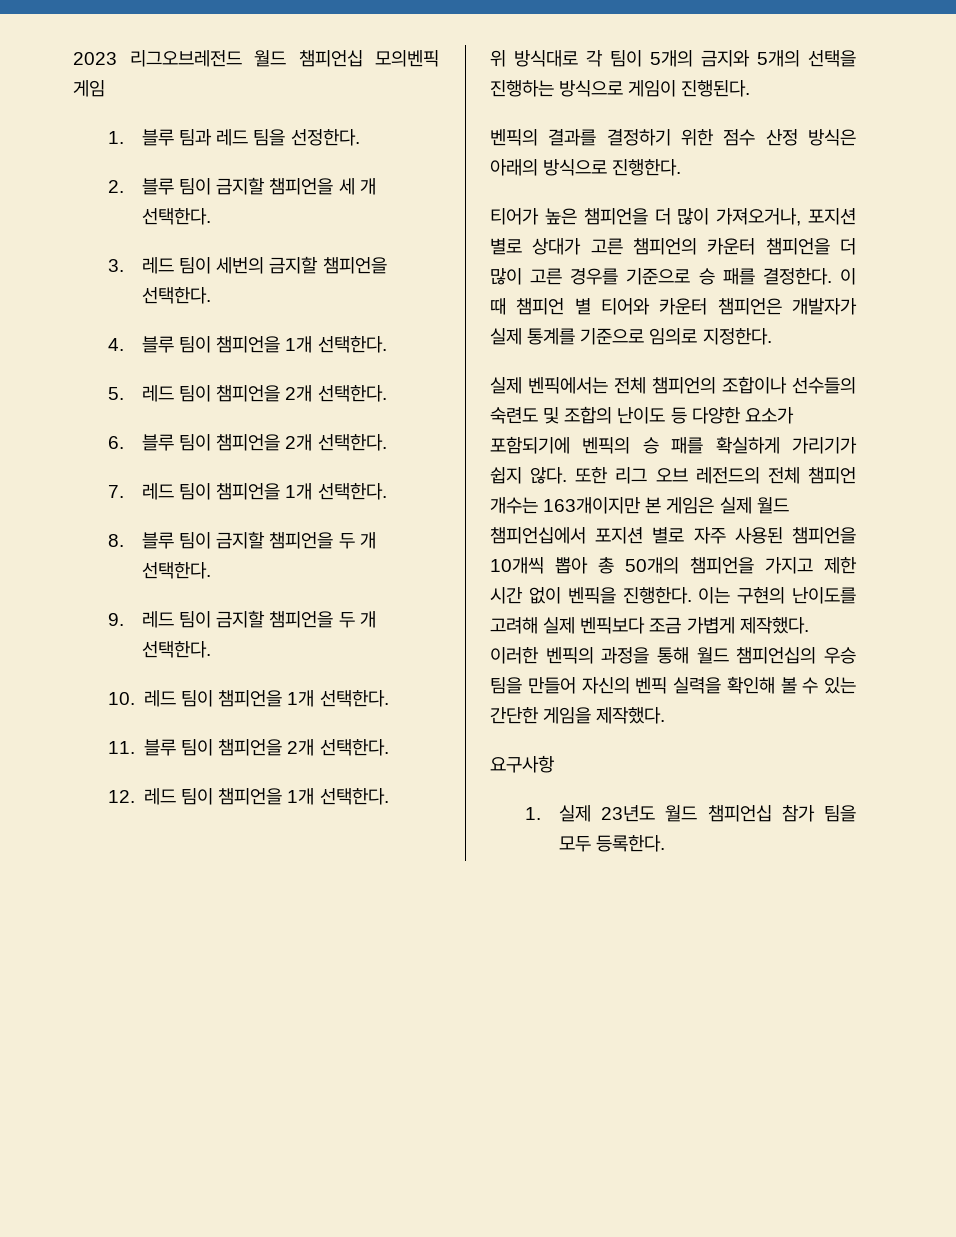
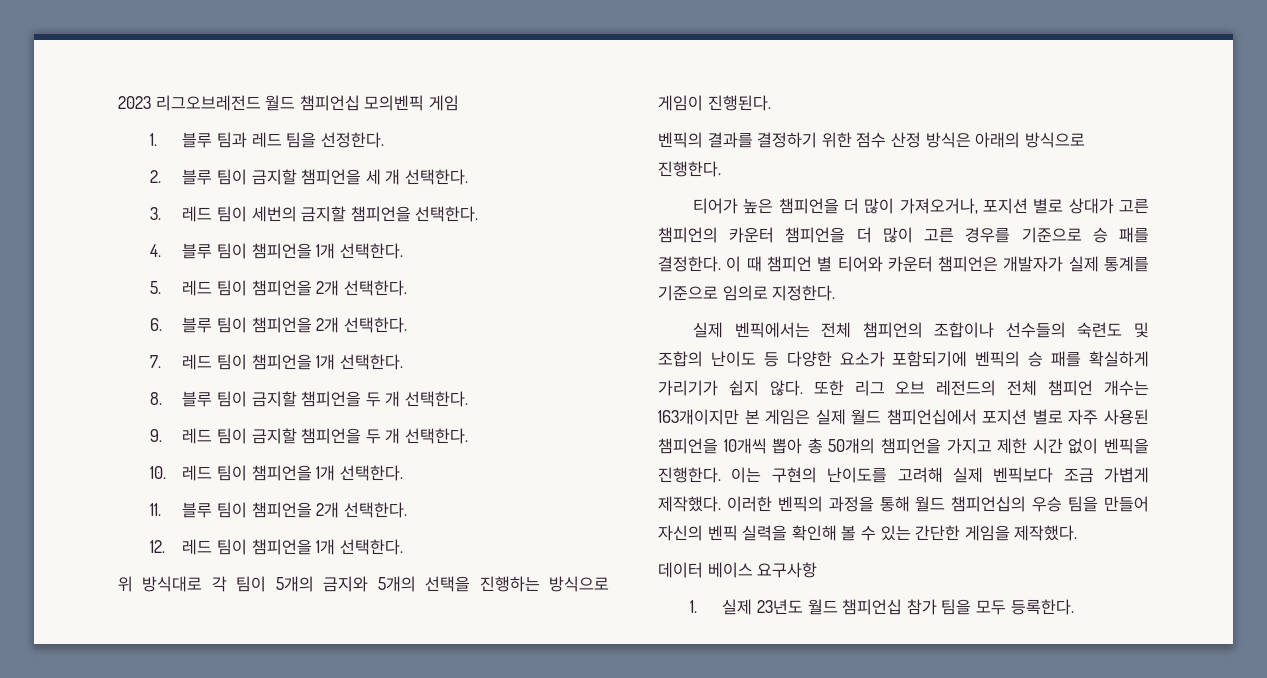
(666, 715) none -> [658,562,753,578] 데이터 베이스

